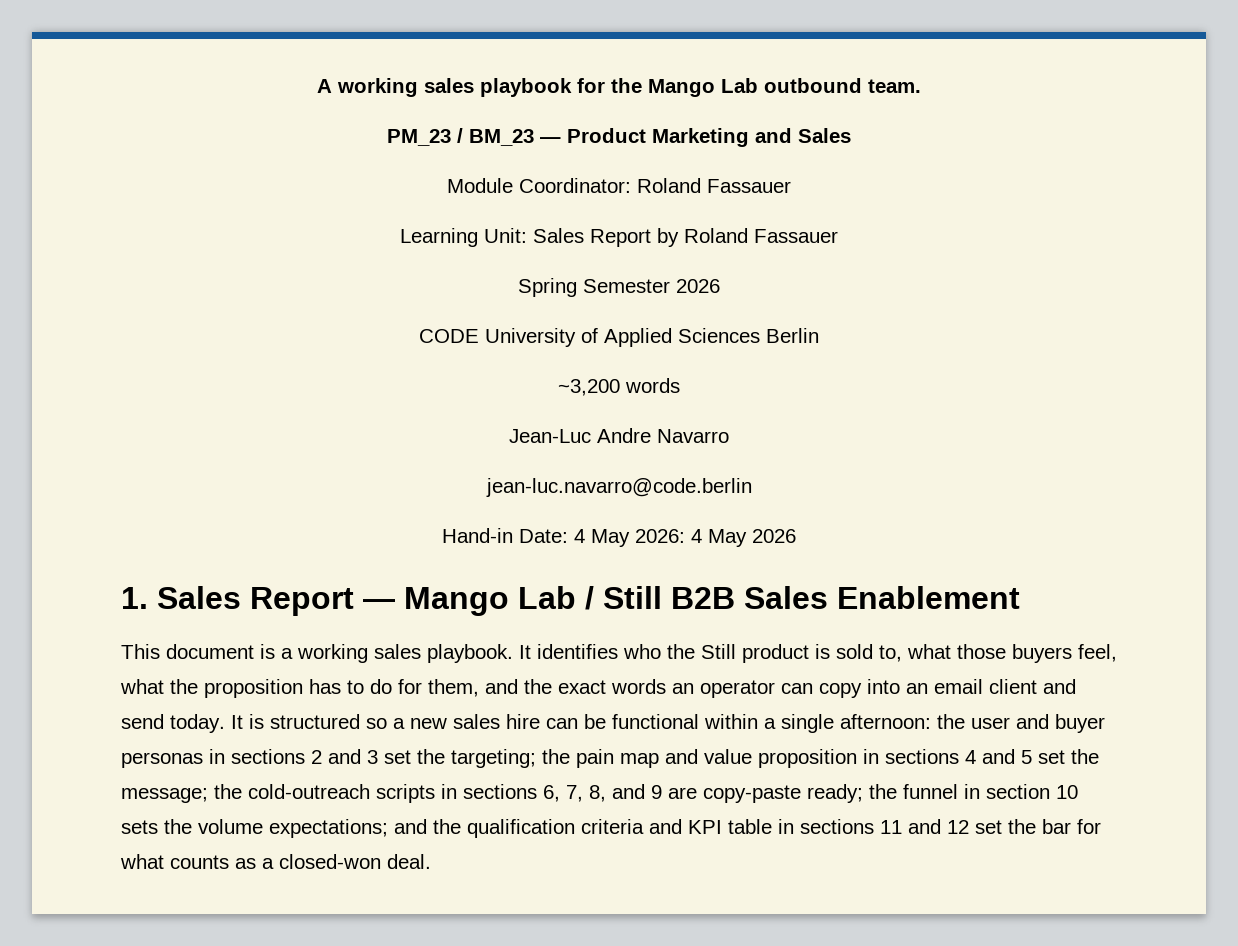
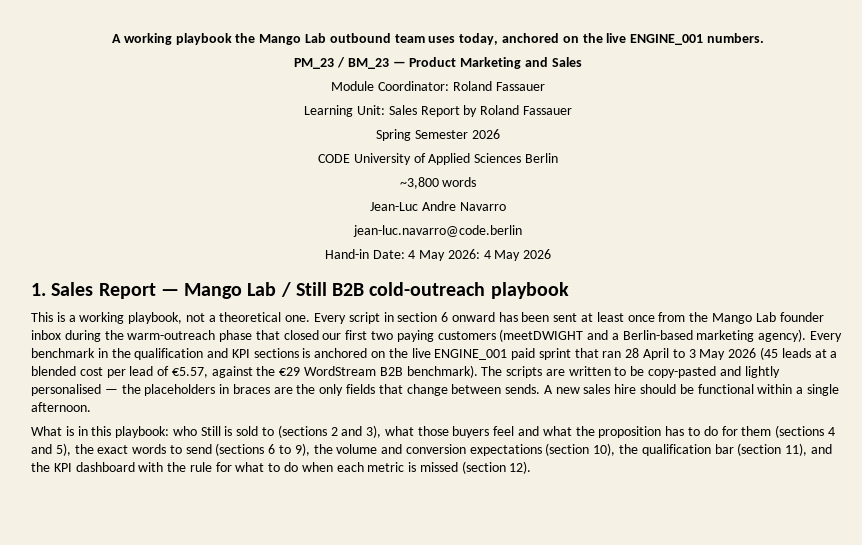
[424,78,605,97] sales playbook for -> [175,33,232,45] playbook
[868,79,921,93] team. -> [394,33,764,45] team uses today, anchored on the live ENGINE_001 numbers.
[558,379,620,396] ~3,200 -> [399,177,439,189] ~3,800
[744,586,1020,609] Sales Enablement -> [369,282,569,299] cold-outreach playbook
[166,644,254,659] document -> (53, 317) none
[374,644,902,663] sales playbook. It identifies who the Still product is sold to, -> [128,312,824,324] [31,329,843,342] [31,347,838,360] [31,365,780,378] [31,384,839,396] [31,402,91,412] [31,425,382,438] playbook, not a theoretical one. Every script in section 6 onward has been sent at least once from the Mango Lab founder inbox during the warm-outreach phase that closed our first two paying customers (meetDWIGHT and a Berlin-based marketing agency). Every benchmark in the qualification and KPI sections is anchored on the live ENGINE_001 paid sprint that ran 28 April to 3 May 2026 (45 leads at a blended cost per lead of €5.57, against the €29 WordStream B2B benchmark). The scripts are written to be copy-pasted and lightly personalised — the placeholders in braces are the only fields that change between sends. A new sales hire should be functional within a single afternoon. // What is in this playbook: who Still is sold to (sections 2 and 3),
[1078,644,1117,662] feel, -> [493,426,540,436] feel and
[428,679,1076,698] [121,714,1105,733] [121,749,1099,768] [121,784,1078,803] [121,819,1101,838] [120,854,431,869] them, and the exact words an operator can copy into an email client and send today. It is structured so a new sales hire can be functional within a single afternoon: the user and buyer personas in sections 2 and 3 set the targeting; the pain map and value proposition in sections 4 and 5 set the message; the cold-outreach scripts in sections 6, 7, 8, and 9 are copy-paste ready; the funnel in section 10 sets the volume expectations; and the qualification criteria and KPI table in sections 11 and 12 set the bar for what counts as a closed-won deal. -> [741,425,835,438] [31,443,832,456] [31,461,532,474] them (sections 4 and 5), the exact words to send (sections 6 to 9), the volume and conversion expectations (section 10), the qualification bar (section 11), and the KPI dashboard with the rule for what to do when each metric is missed (section 12).

